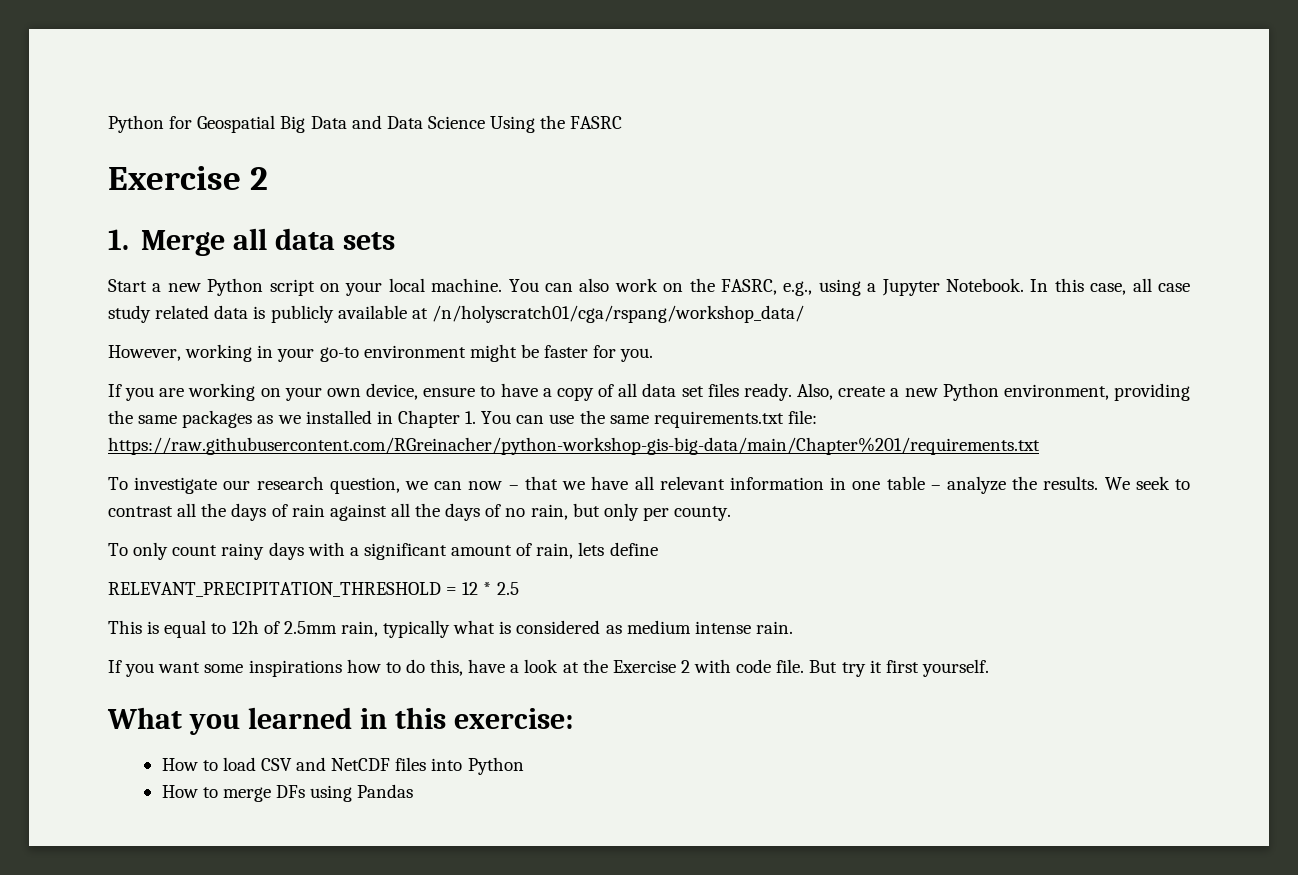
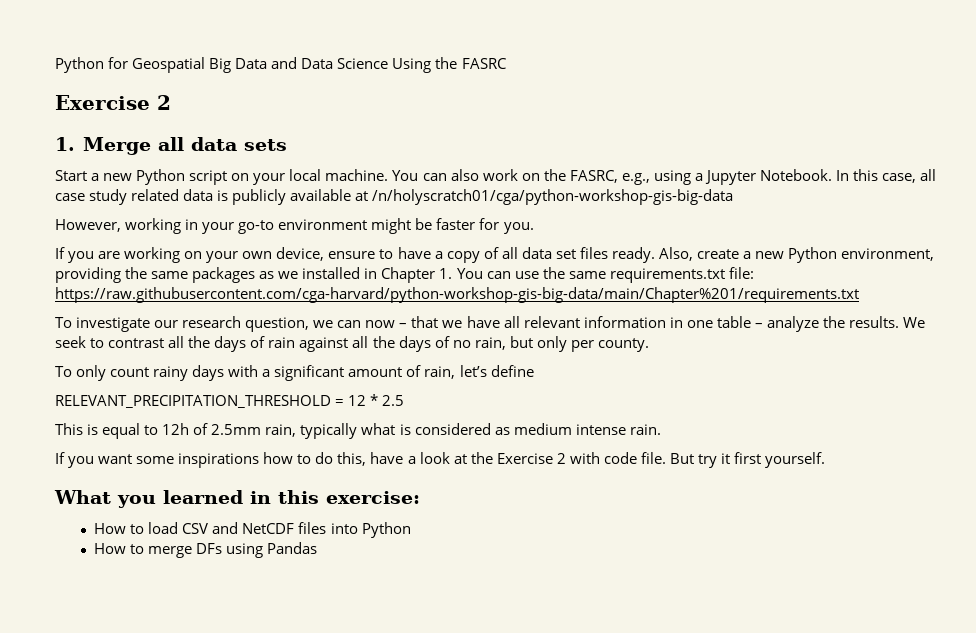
[431,305,804,323] /n/holyscratch01/cga/rspang/workshop_data/ -> [372,189,734,205] /n/holyscratch01/cga/python-workshop-gis-big-data
[108,437,1040,455] https://raw.githubusercontent.com/RGreinacher/python-workshop-gis-big-data/main/Chapter%201/requirements.txt -> [55,287,859,303] https://raw.githubusercontent.com/cga-harvard/python-workshop-gis-big-data/main/Chapter%201/requirements.txt
[578,542,605,556] lets -> [459,365,487,377] let’s

